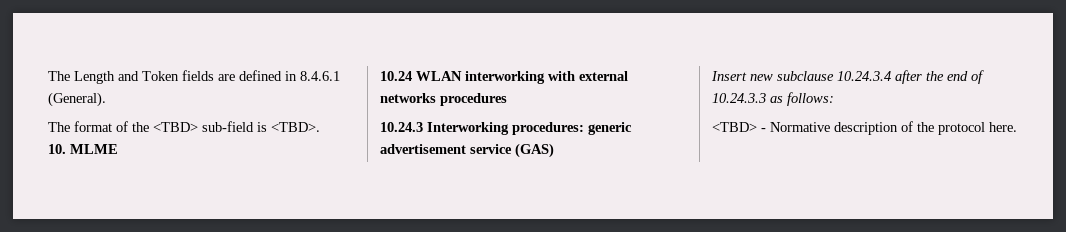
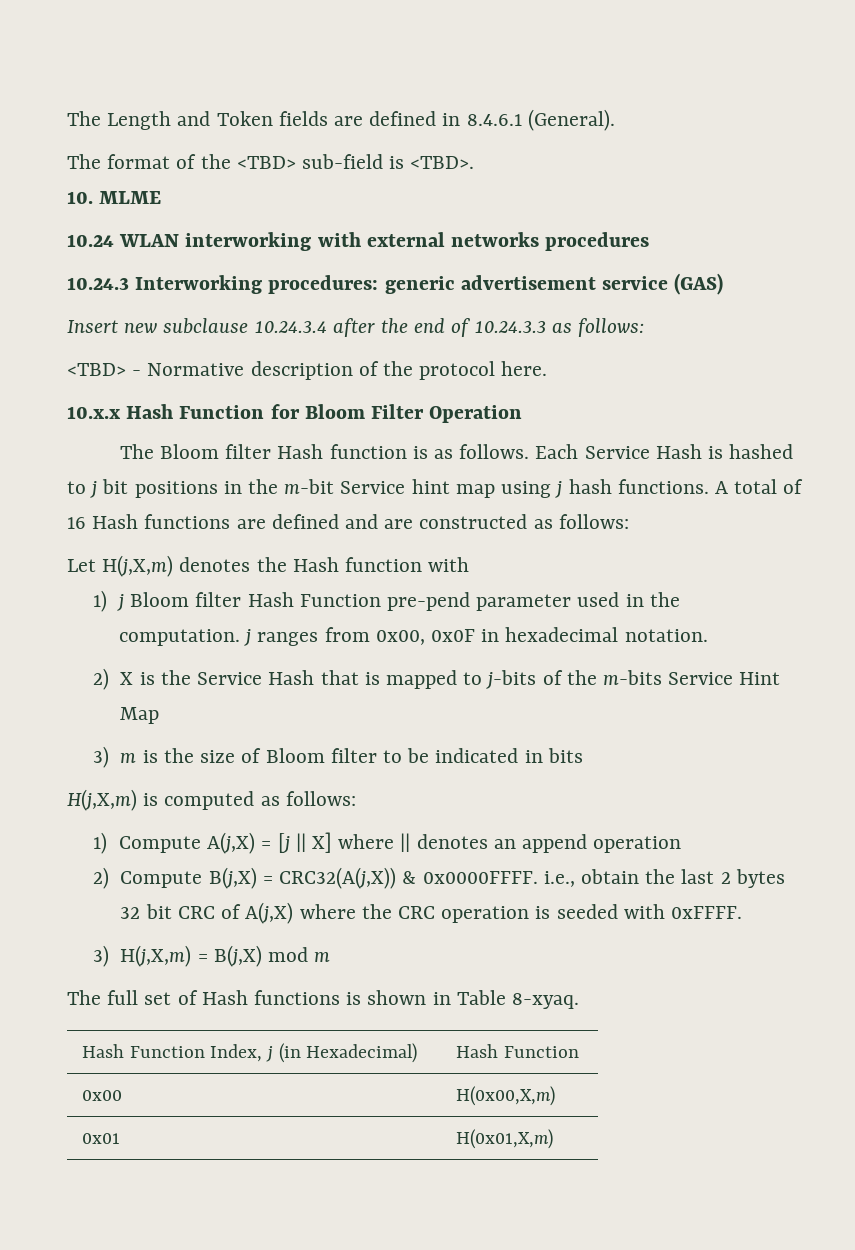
(1017, 127) none -> [67,404,523,423] [119,444,794,459] [67,479,804,498] [67,514,629,529] [67,555,470,577] [92,590,680,612] [118,627,708,646] [92,668,781,690] [120,707,160,724] [92,746,583,768] [67,789,356,811] [92,832,682,854] [92,867,785,889] [120,902,742,924] [92,945,331,967] [67,990,580,1009] [82,1043,418,1063] [456,1044,579,1058] [82,1090,123,1101] [456,1086,556,1106] [82,1133,121,1144] [456,1129,554,1149] // 10.x.x Hash Function for Bloom Filter Operation // The Bloom filter Hash function is as follows. Each Service Hash is hashed to j bit positions in the m-bit Service hint map using j hash functions. A total of 16 Hash functions are defined and are constructed as follows: // Let H(j,X,m) denotes the Hash function with // 1) j Bloom filter Hash Function pre-pend parameter used in the computation. j ranges from 0x00, 0x0F in hexadecimal notation. // 2) X is the Service Hash that is mapped to j-bits of the m-bits Service Hint Map // 3) m is the size of Bloom filter to be indicated in bits // H(j,X,m) is computed as follows: // 1) Compute A(j,X) = [j || X] where || denotes an append operation // 2) Compute B(j,X) = CRC32(A(j,X)) & 0x0000FFFF. i.e., obtain the last 2 bytes 32 bit CRC of A(j,X) where the CRC operation is seeded with 0xFFFF. // 3) H(j,X,m) = B(j,X) mod m // The full set of Hash functions is shown in Table 8-xyaq. // Hash Function Index, j (in Hexadecimal) | Hash Function // 0x00 | H(0x00,X,m) // 0x01 | H(0x01,X,m)

